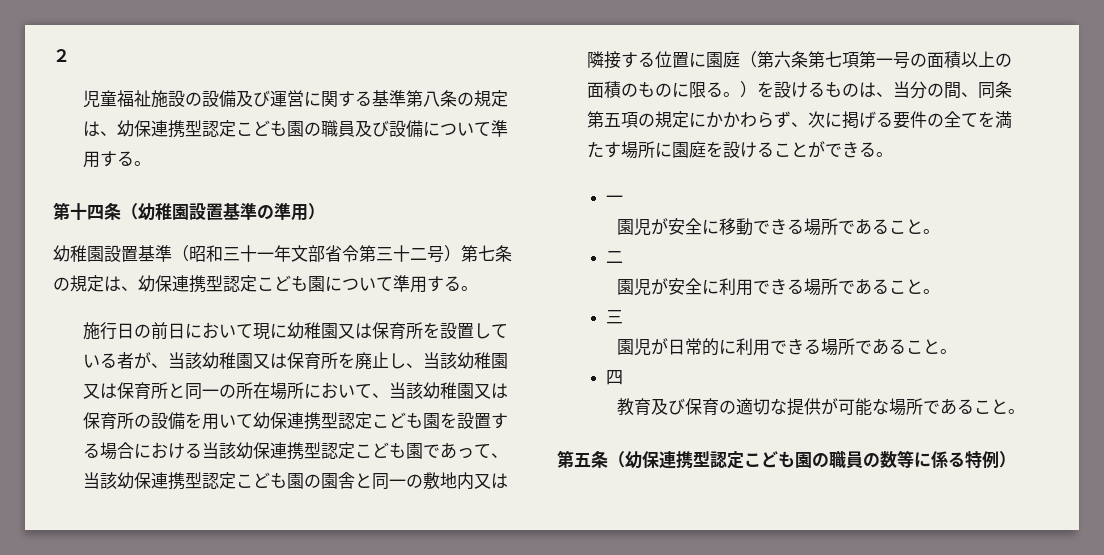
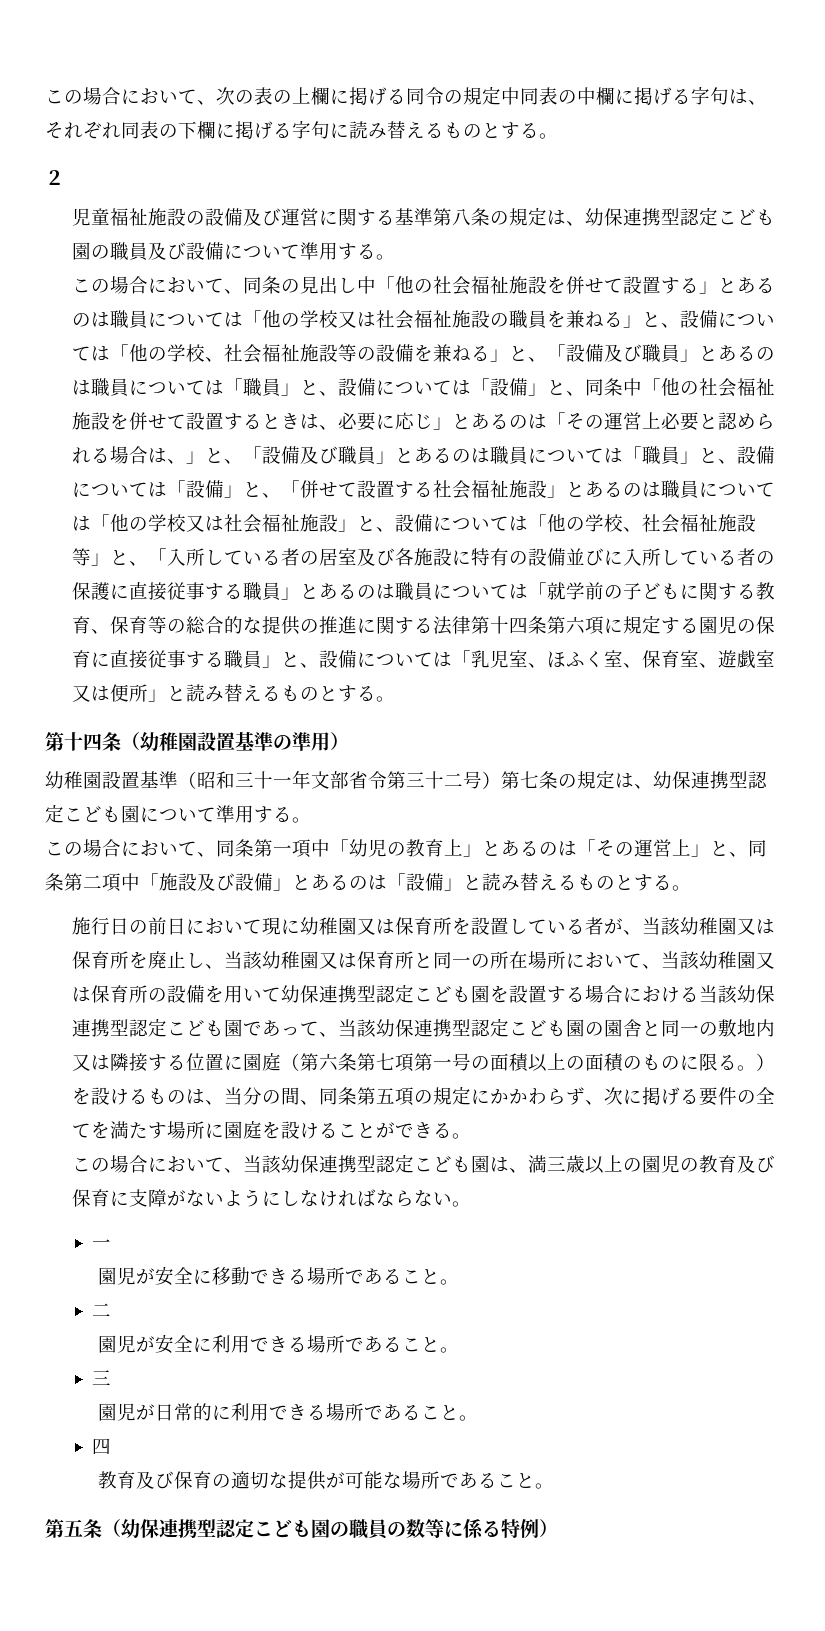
(53, 55) none -> [45,86,767,105] [45,120,558,139] この場合において、次の表の上欄に掲げる同令の規定中同表の中欄に掲げる字句は、それぞれ同表の下欄に掲げる字句に読み替えるものとする。 //
(152, 163) none -> [71,276,775,295] [71,310,775,329] [71,344,775,363] [71,378,775,397] [71,412,775,431] [71,446,775,465] [71,480,775,499] [71,514,756,533] [71,548,775,566] [71,582,775,601] [71,615,775,635] [71,650,775,669] [71,684,395,702] // この場合において、同条の見出し中「他の社会福祉施設を併せて設置する」とあるのは職員については「他の学校又は社会福祉施設の職員を兼ねる」と、設備については「他の学校、社会福祉施設等の設備を兼ねる」と、「設備及び職員」とあるのは職員については「職員」と、設備については「設備」と、同条中「他の社会福祉施設を併せて設置するときは、必要に応じ」とあるのは「その運営上必要と認められる場合は、」と、「設備及び職員」とあるのは職員については「職員」と、設備については「設備」と、「併せて設置する社会福祉施設」とあるのは職員については「他の学校又は社会福祉施設」と、設備については「他の学校、社会福祉施設等」と、「入所している者の居室及び各施設に特有の設備並びに入所している者の保護に直接従事する職員」とあるのは職員については「就学前の子どもに関する教育、保育等の総合的な提供の推進に関する法律第十四条第六項に規定する園児の保育に直接従事する職員」と、設備については「乳児室、ほふく室、保育室、遊戯室又は便所」と読み替えるものとする。
(478, 288) none -> [45,839,767,858] [45,873,691,892] // この場合において、同条第一項中「幼児の教育上」とあるのは「その運営上」と、同条第二項中「施設及び設備」とあるのは「設備」と読み替えるものとする。
(894, 154) none -> [71,1154,775,1174] [71,1189,471,1207] // この場合において、当該幼保連携型認定こども園は、満三歳以上の園児の教育及び保育に支障がないようにしなければならない。

